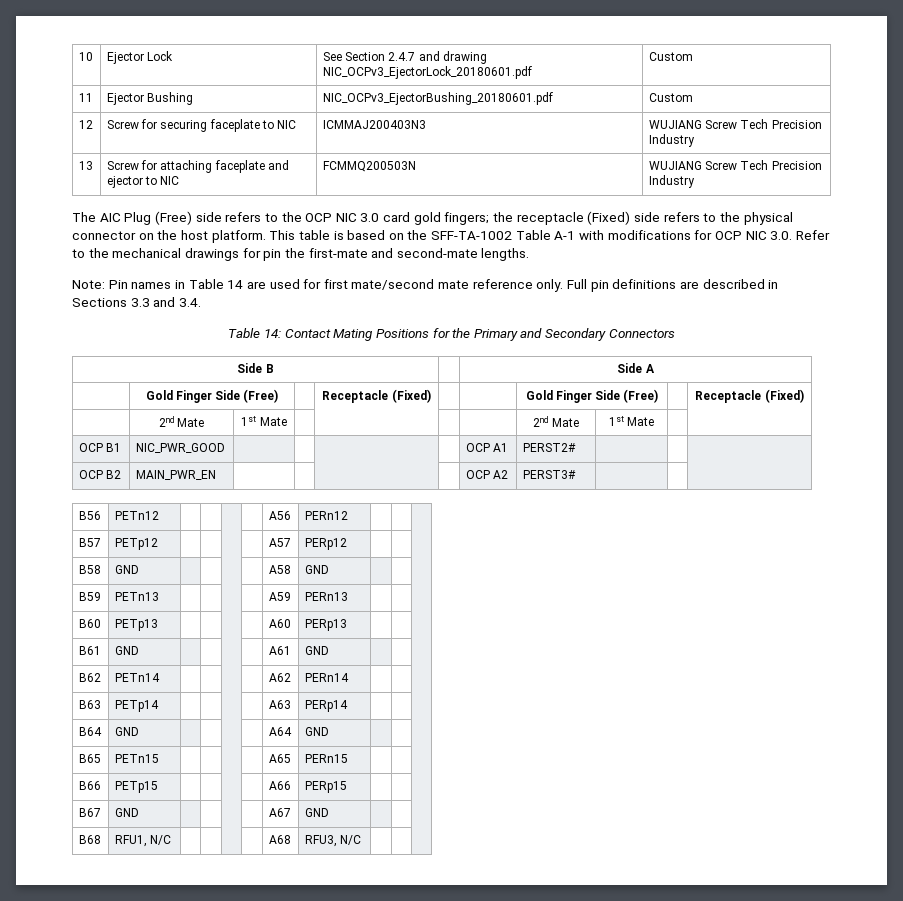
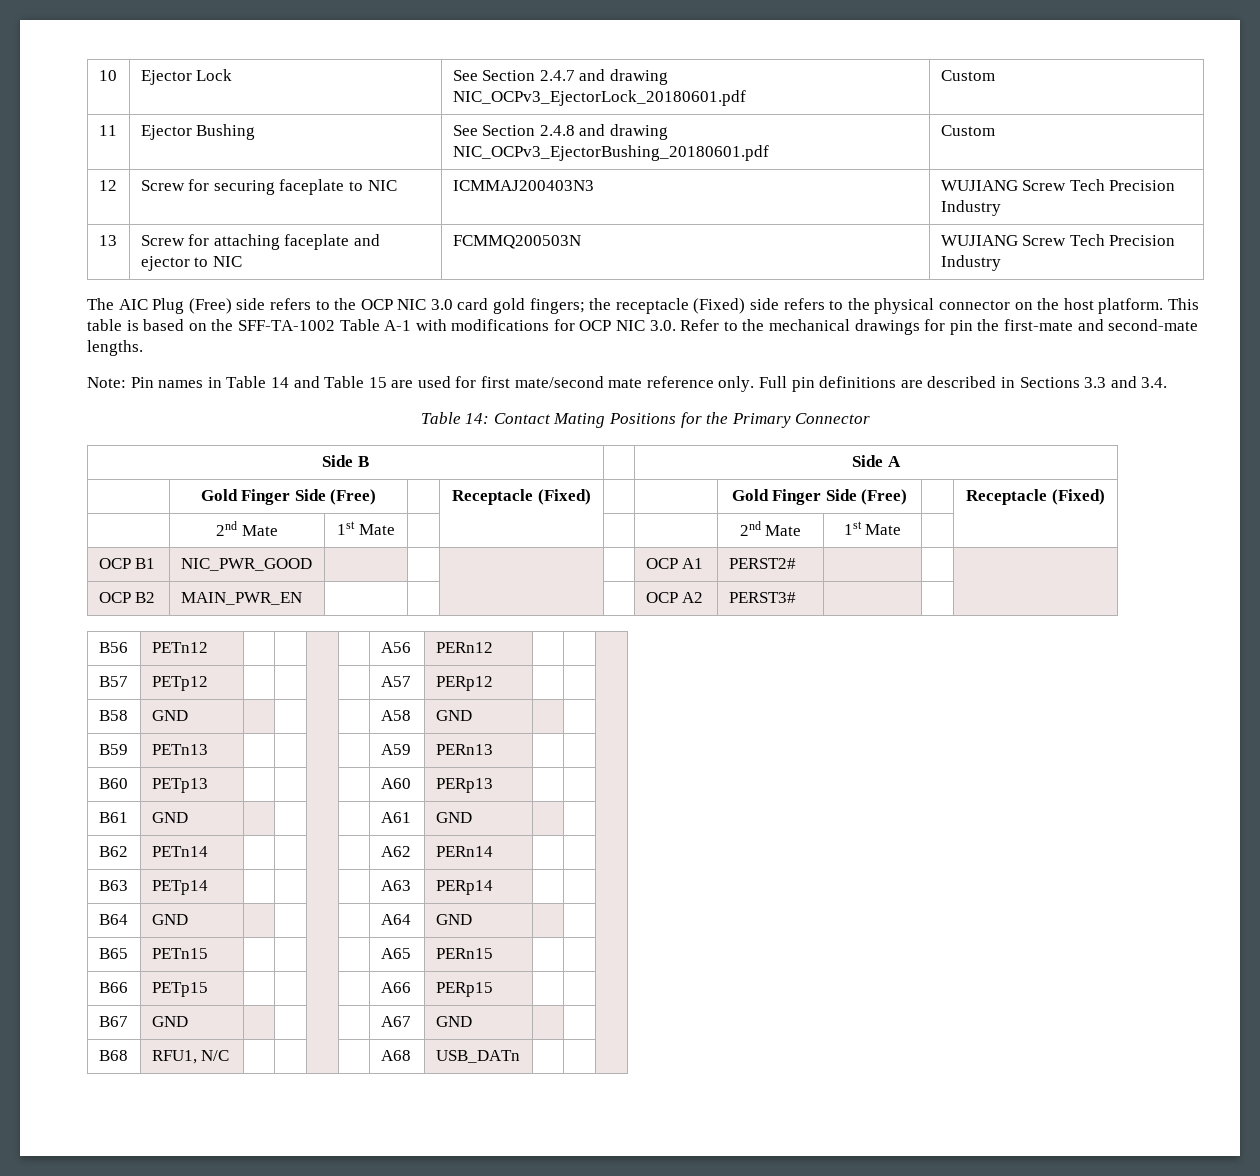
(194, 98) none -> [452,124,668,140] See Section 2.4.8 and drawing
(244, 284) none -> [293,376,387,388] and Table 15
[520,328,675,341] and Secondary Connectors -> [795,413,871,424] Connector
[304,835,362,847] RFU3, N/C -> [435,1050,520,1063] USB_DATn

